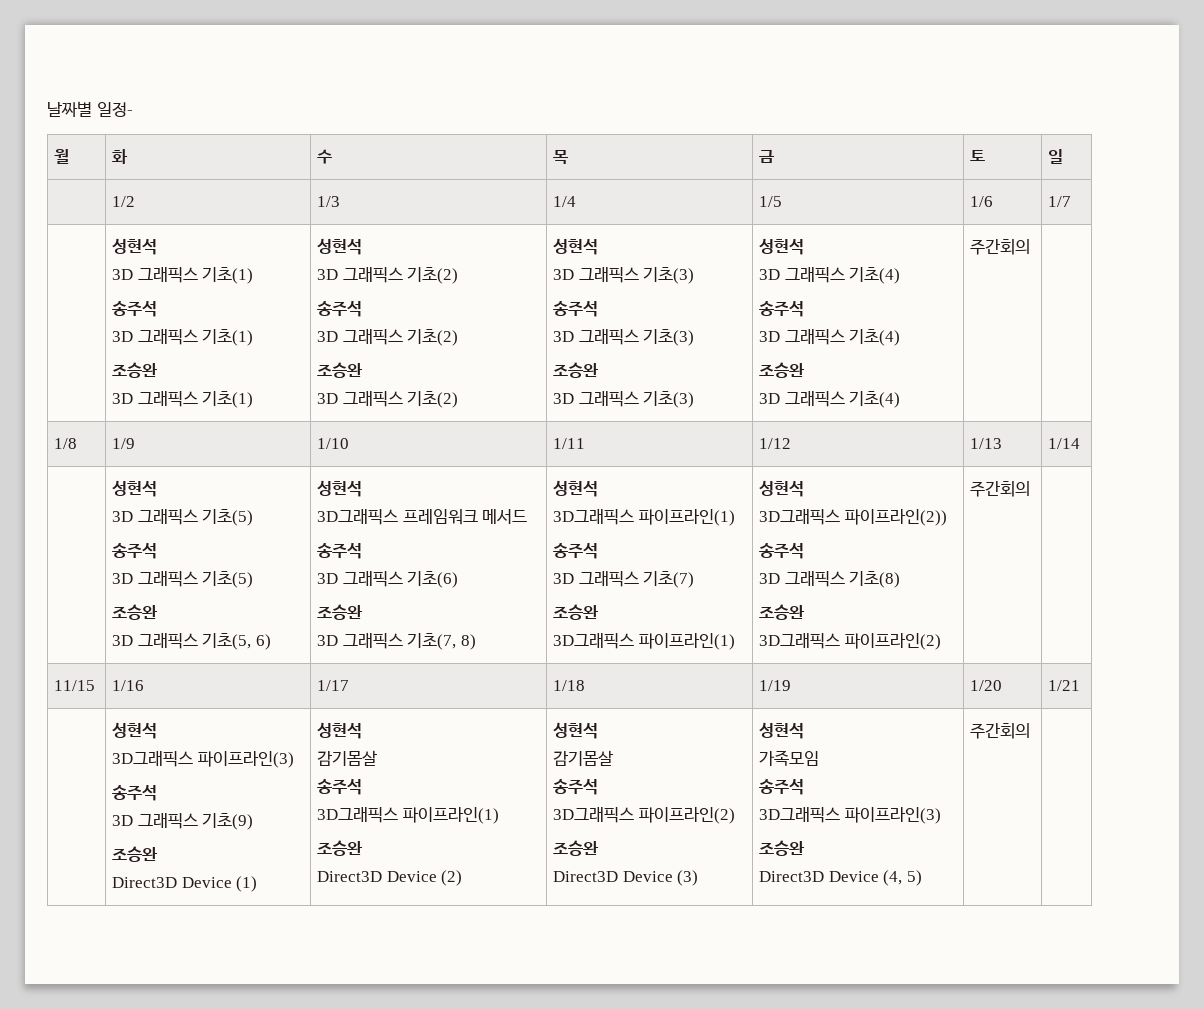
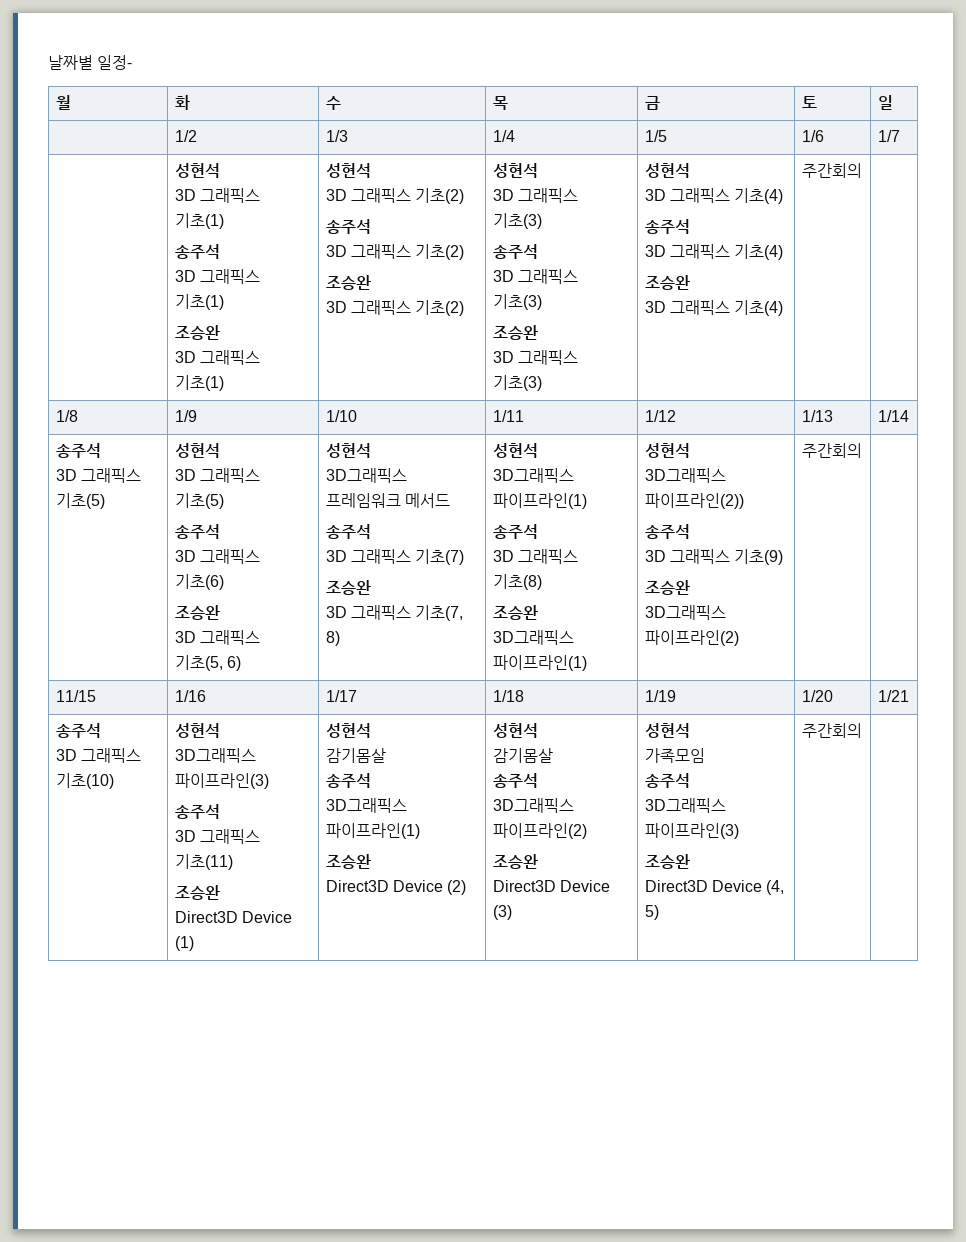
(1081, 443) none -> [55,443,101,458] [55,468,141,483] [55,493,105,509] 송주석 // 3D 그래픽스 기초(5)
[202,571,254,588] 기초(5) -> [174,574,224,590] 기초(6)
[407,571,459,588] 기초(6) -> [415,549,465,565] 기초(7)
[643,571,695,588] 기초(7) -> [492,574,542,590] 기초(8)
[849,571,901,588] 기초(8) -> [734,549,784,565] 기초(9)
(1081, 685) none -> [55,723,101,738] [55,748,141,763] [55,773,114,789] 송주석 // 3D 그래픽스 기초(10)
[202,813,254,830] 기초(9) -> [174,854,233,870] 기초(11)

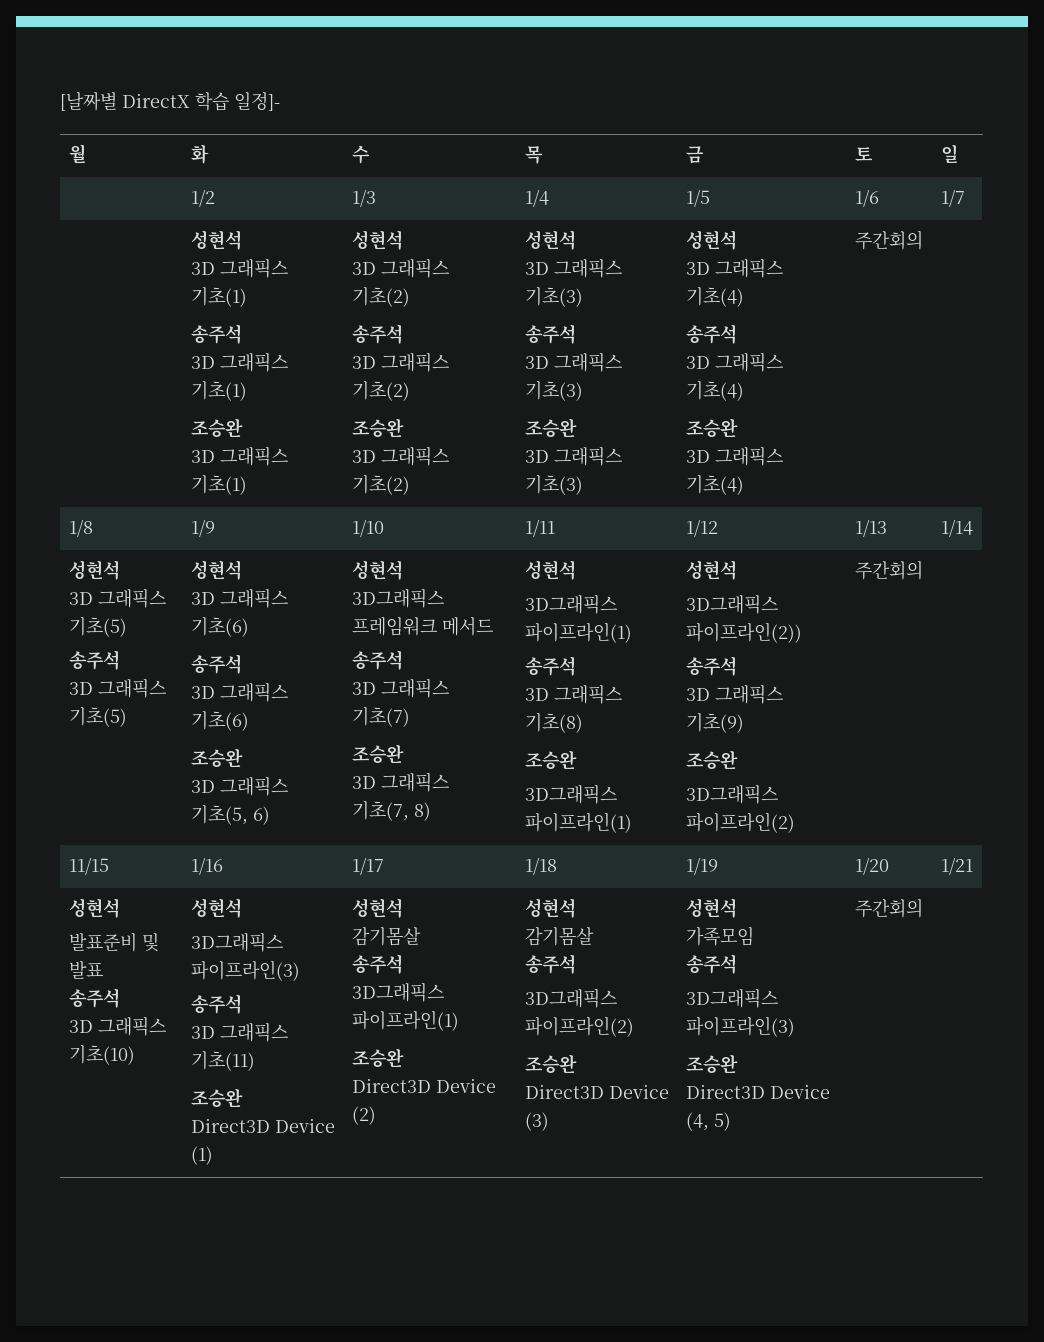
[48,55,133,70] 날짜별 일정- -> [60,92,280,111] [날짜별 DirectX 학습 일정]-
(909, 416) none -> [68,560,120,580] [68,588,166,608] [68,617,127,637] 성현석 // 3D 그래픽스 기초(5) //
[174,493,224,509] 기초(5) -> [190,617,249,637] 기초(6)
(909, 696) none -> [68,898,120,918] [68,933,159,952] [68,961,103,979] 성현석 // 발표준비 및 발표 //

